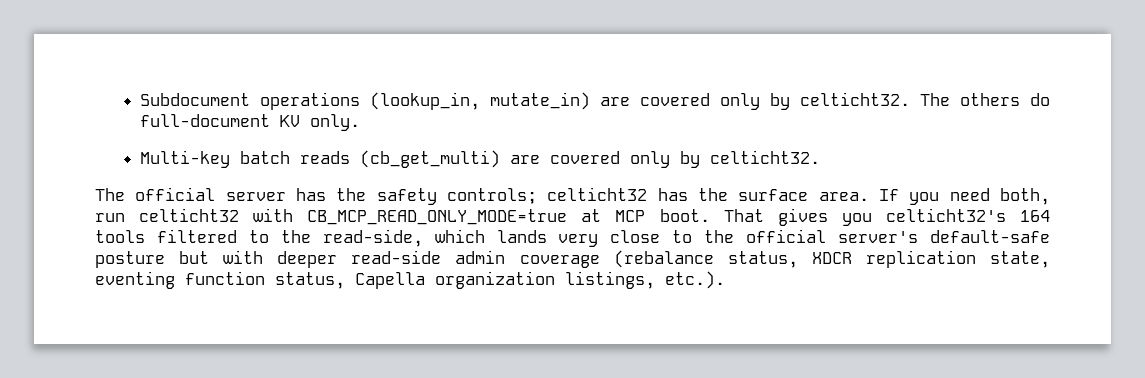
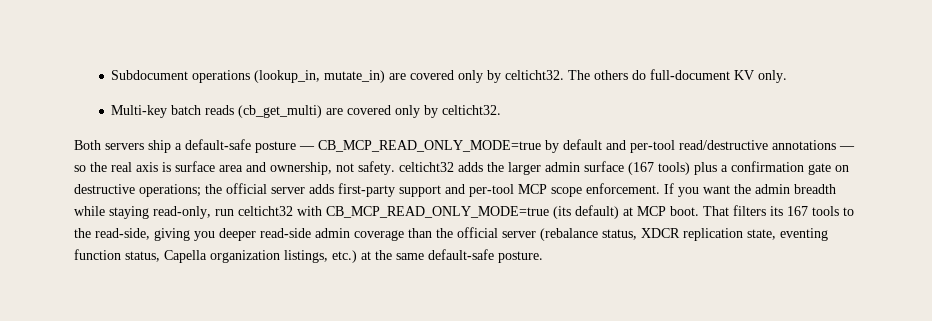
[95,187,1051,205] The official server has the safety controls; celticht32 has the surface area. If you need both, -> [74,139,855,153] [74,161,849,175] [74,183,836,197] [74,206,211,219] Both servers ship a default-safe posture — CB_MCP_READ_ONLY_MODE=true by default and per-tool read/destructive annotations — so the real axis is surface area and ownership, not safety. celticht32 adds the larger admin surface (167 tools) plus a confirmation gate on destructive operations; the official server adds first-party support and per-tool MCP scope enforcement. If you want the admin breadth while staying read-only,
(568, 217) none -> [553,205,619,219] (its default)
[777,208,1050,226] [95,229,1050,247] [95,250,600,268] gives you celticht32's 164 tools filtered to the read-side, which lands very close to the official server's default-safe posture but with deeper read-side admin coverage -> [733,205,854,216] [74,227,536,241] filters its 167 tools to the read-side, giving you deeper read-side admin coverage than the official server
[665,271,725,289] etc.). -> [332,249,543,263] etc.) at the same default-safe posture.

